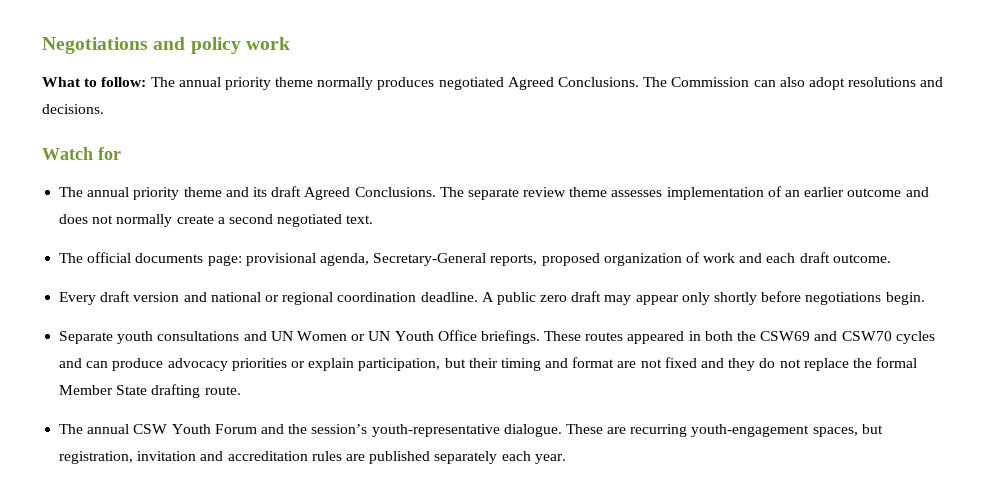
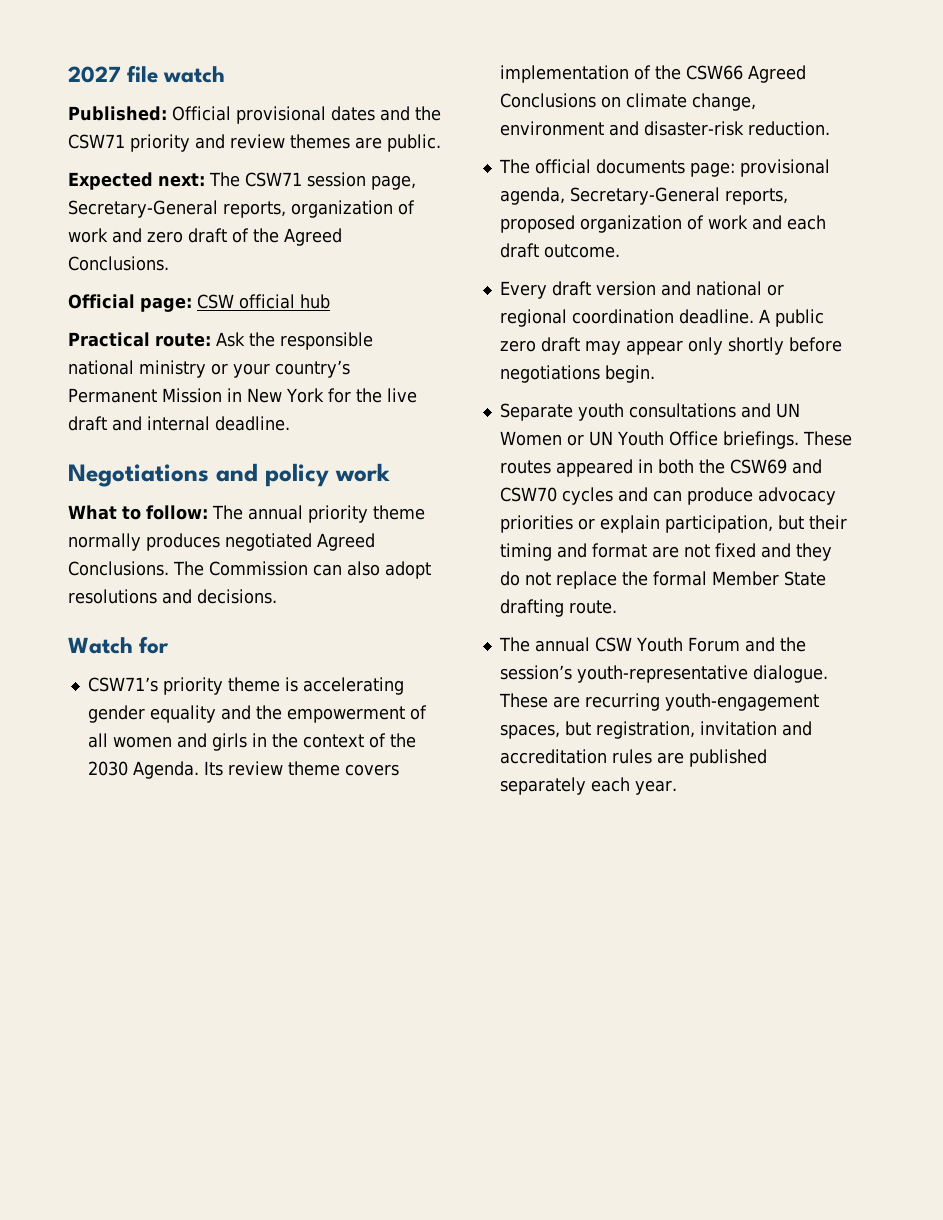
(42, 45) none -> [68,65,226,83] [68,106,441,124] [68,134,441,152] [68,172,416,190] [68,200,415,218] [68,228,342,246] [68,256,169,271] [68,294,330,312] [68,332,373,350] [68,360,350,378] [68,388,417,403] [68,416,290,431] 2027 file watch // Published: Official provisional dates and the CSW71 priority and review themes are public. // Expected next: The CSW71 session page, Secretary-General reports, organization of work and zero draft of the Agreed Conclusions. // Official page: CSW official hub // Practical route: Ask the responsible national ministry or your country’s Permanent Mission in New York for the live draft and internal deadline. //
[59,186,519,200] The annual priority theme and its draft Agreed Conclusions. The separate -> [87,677,404,695] [87,705,427,723] [87,733,416,751] [87,761,223,779] CSW71’s priority theme is accelerating gender equality and the empowerment of all women and girls in the context of the 2030 Agenda. Its
[611,190,663,197] assesses -> [344,764,399,776] covers
[785,187,929,197] [59,214,374,227] an earlier outcome and does not normally create a second negotiated text. -> [654,65,806,83] [499,93,756,111] [499,121,830,136] the CSW66 Agreed Conclusions on climate change, environment and disaster-risk reduction.

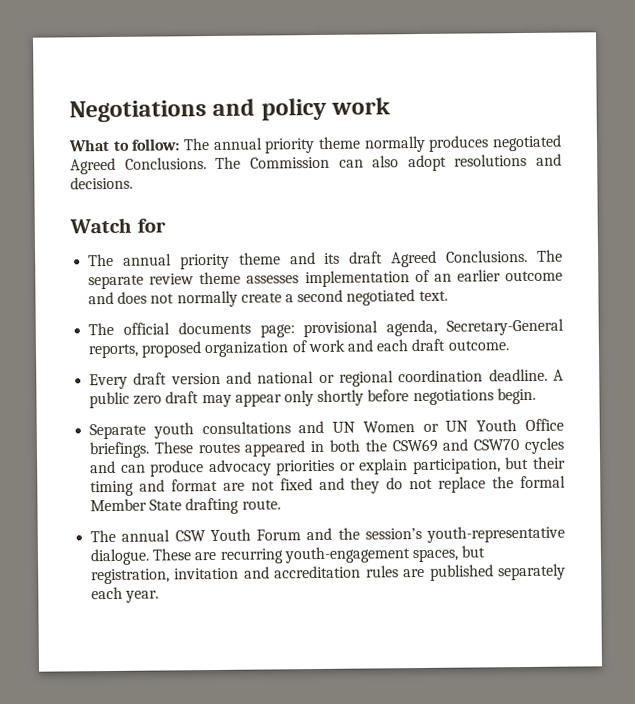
[68,65,226,83] [68,106,441,124] [68,134,441,152] [68,172,416,190] [68,200,415,218] [68,228,342,246] [68,256,169,271] [68,294,330,312] [68,332,373,350] [68,360,350,378] [68,388,417,403] [68,416,290,431] 2027 file watch // Published: Official provisional dates and the CSW71 priority and review themes are public. // Expected next: The CSW71 session page, Secretary-General reports, organization of work and zero draft of the Agreed Conclusions. // Official page: CSW official hub // Practical route: Ask the responsible national ministry or your country’s Permanent Mission in New York for the live draft and internal deadline. // -> (69, 111) none
[87,677,404,695] [87,705,427,723] [87,733,416,751] [87,761,223,779] CSW71’s priority theme is accelerating gender equality and the empowerment of all women and girls in the context of the 2030 Agenda. Its -> [88,249,563,270] [88,274,145,290] The annual priority theme and its draft Agreed Conclusions. The separate
[344,764,399,776] covers -> [246,275,300,284] assesses
[654,65,806,83] [499,93,756,111] [499,121,830,136] the CSW66 Agreed Conclusions on climate change, environment and disaster-risk reduction. -> [433,269,563,282] [88,289,448,308] an earlier outcome and does not normally create a second negotiated text.

